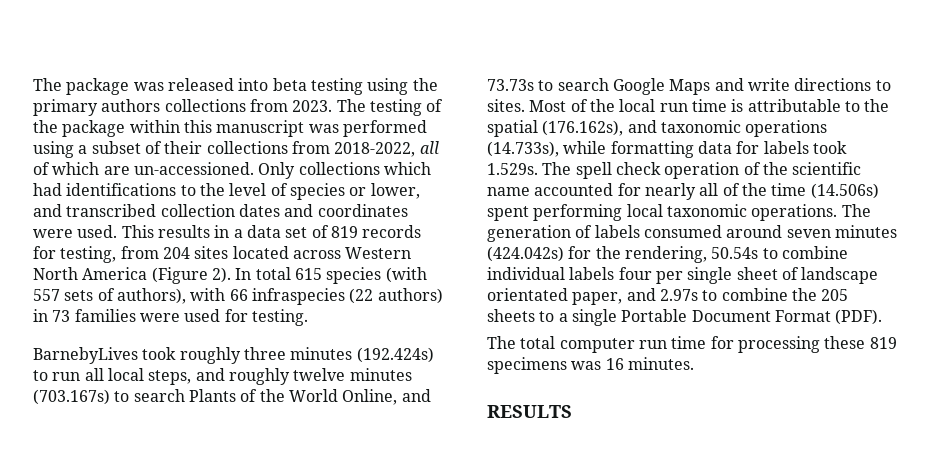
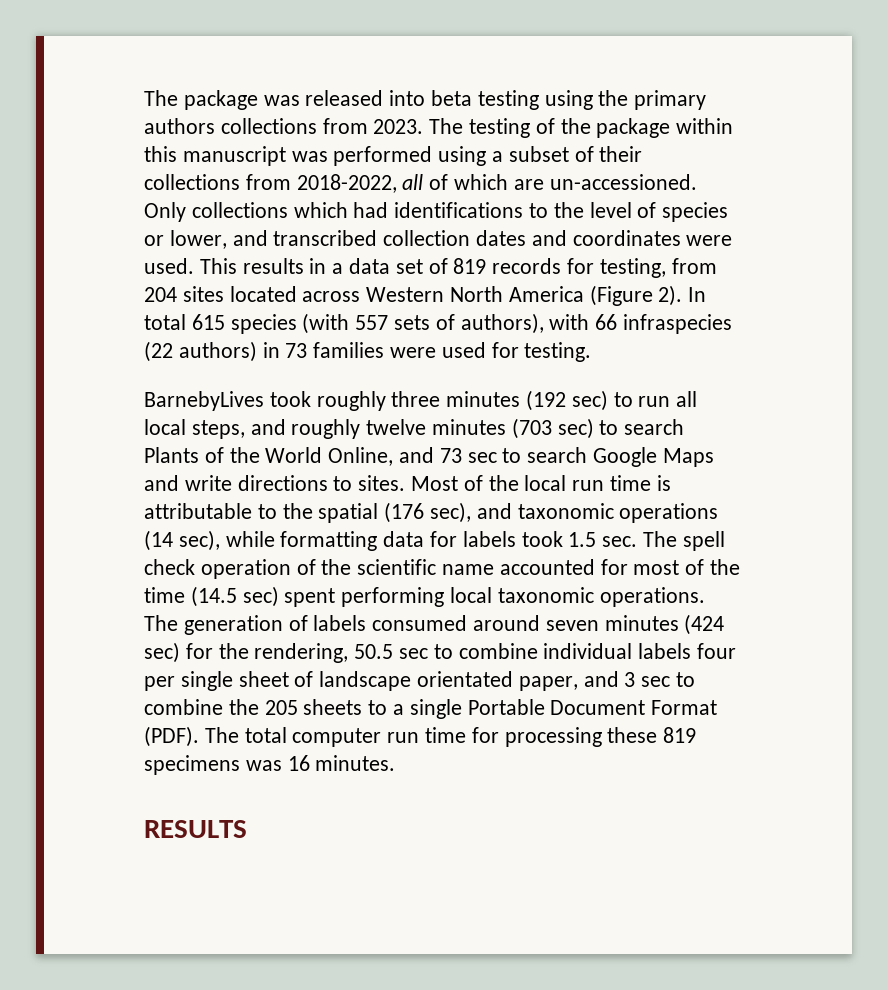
[356,347,434,363] (192.424s) -> [526,390,608,411] (192 sec)
[33,389,110,405] (703.167s) -> [511,418,594,439] (703 sec)
[487,79,534,91] 73.73s -> [439,448,497,463] 73 sec
[542,120,624,136] (176.162s), -> [384,502,472,523] (176 sec),
[487,141,559,157] (14.733s), -> [144,530,220,551] (14 sec),
[487,163,538,175] 1.529s. -> [568,532,638,547] 1.5 sec.
[644,183,719,200] nearly all -> [633,560,680,575] most
[810,183,879,199] (14.506s) -> [190,586,279,607] (14.5 sec)
[487,246,564,262] (424.042s) -> [684,614,725,635] [144,642,180,663] (424 sec)
[711,247,759,259] 50.54s -> [354,644,429,659] 50.5 sec
[659,289,698,301] 2.97s -> [624,672,671,687] 3 sec
(883, 317) // -> (199, 736) none

